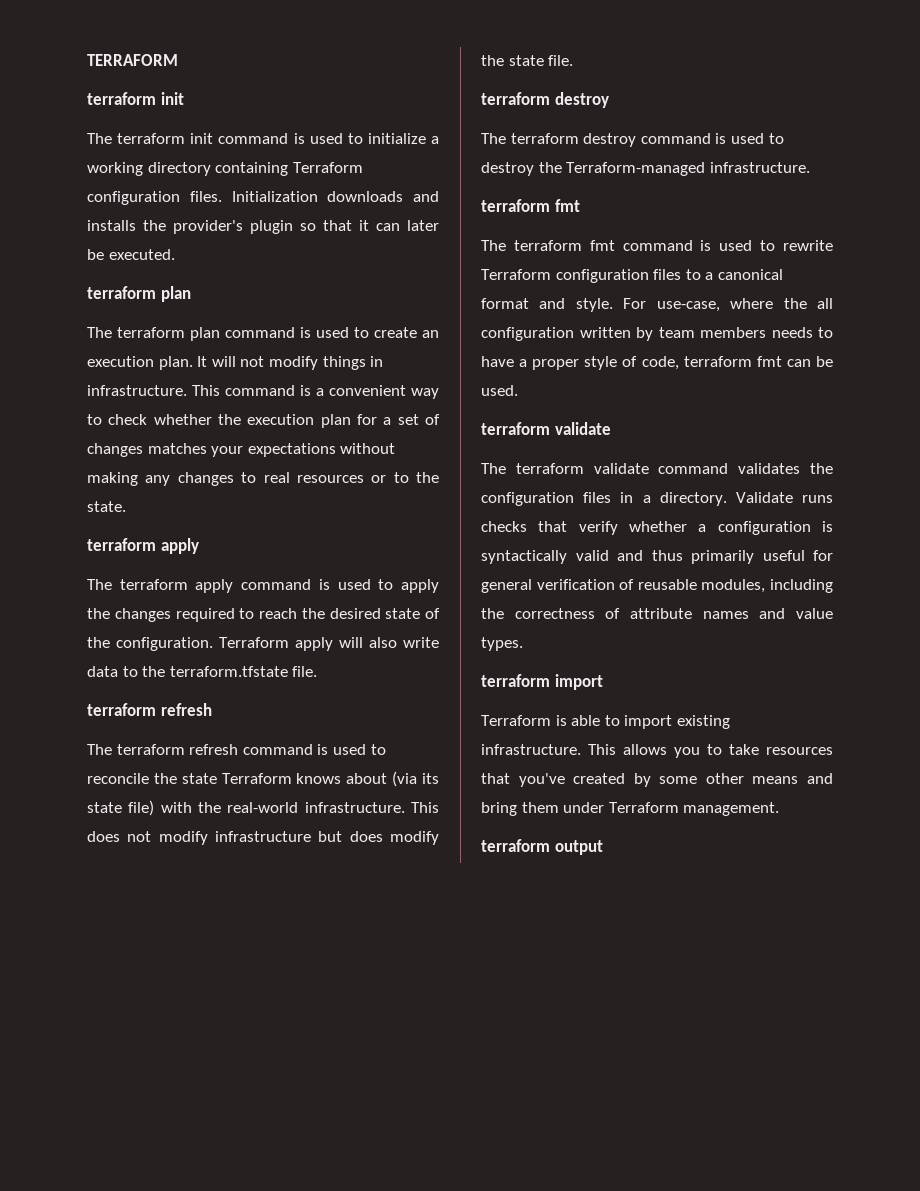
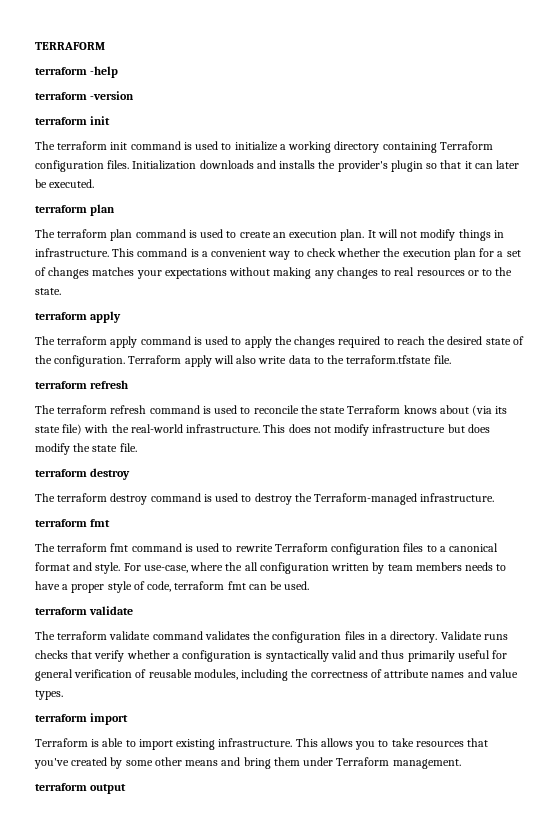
(178, 60) none -> [35,66,119,78] [35,91,135,100] // terraform -help // terraform -version

